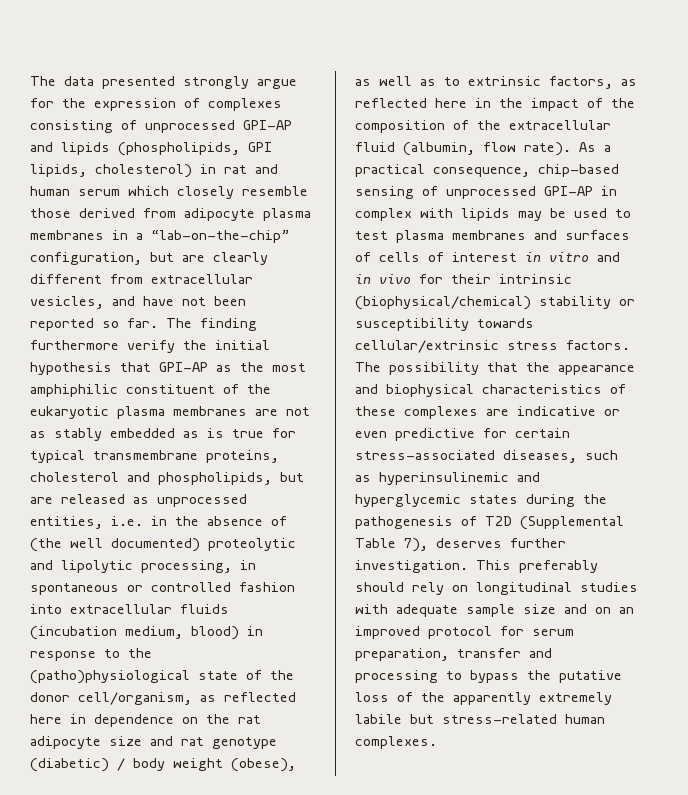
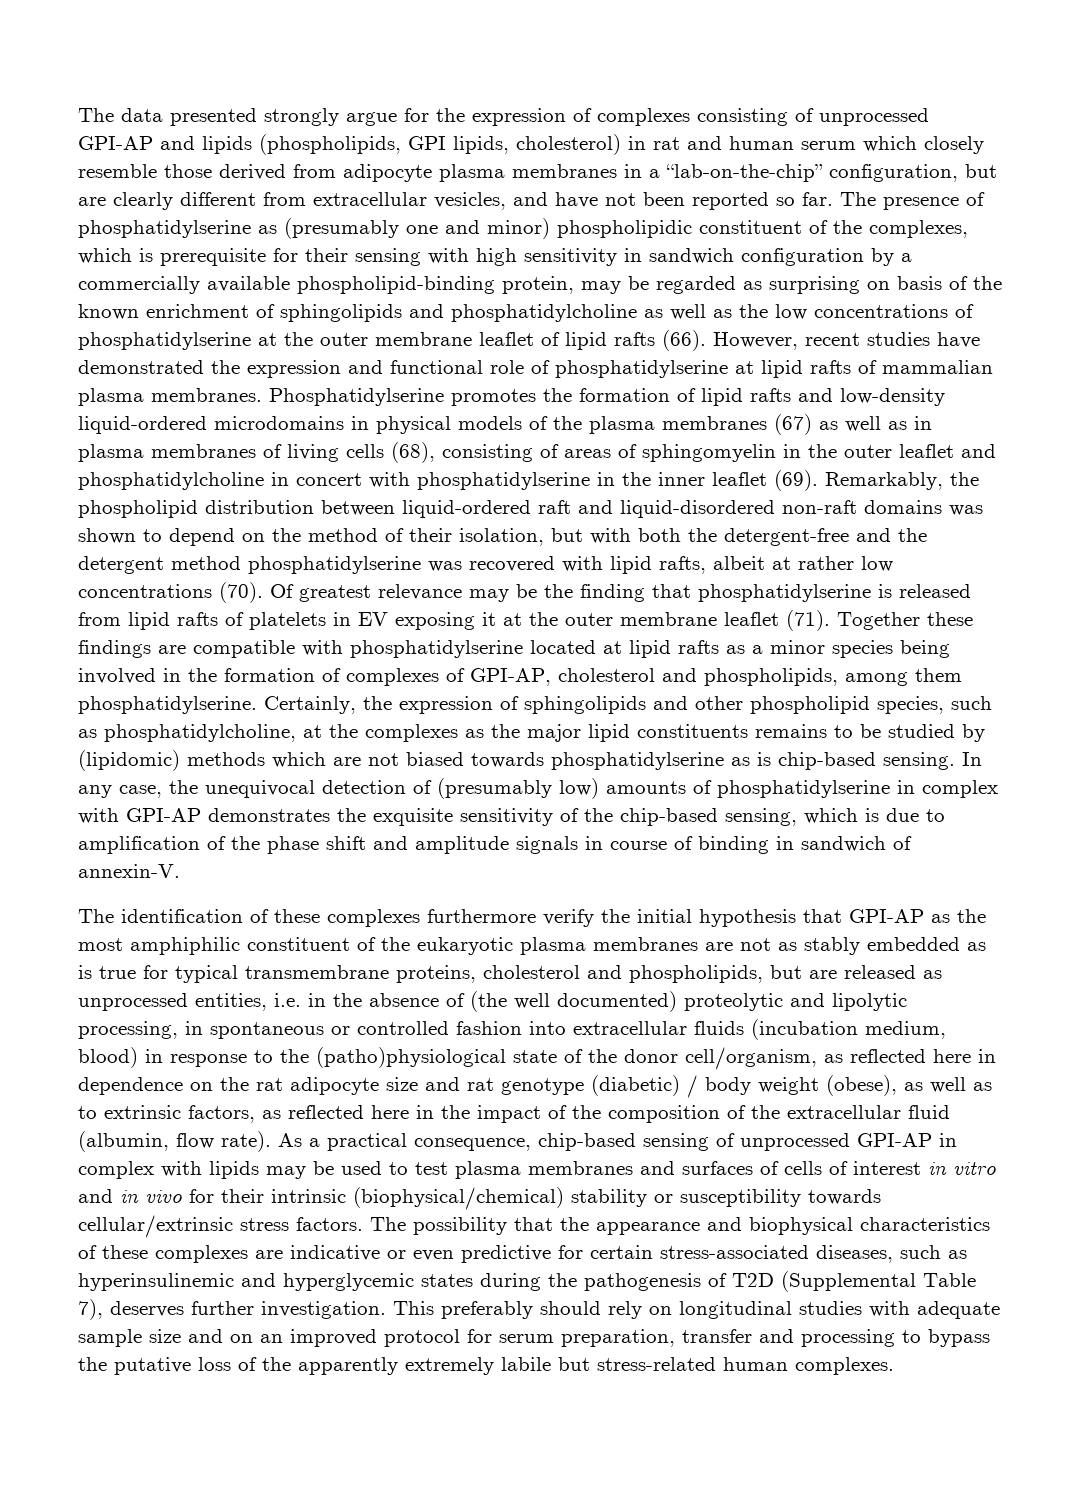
[200,318,257,331] finding -> [883,192,985,210] [78,218,968,239] [78,248,912,266] [78,276,1002,294] [78,304,974,322] [78,330,980,351] [78,360,993,378] [78,388,945,406] [78,414,932,435] [78,442,996,463] [78,470,979,491] [78,500,983,518] [78,528,927,546] [78,556,893,574] [78,582,971,603] [78,610,973,631] [78,640,950,658] [78,668,962,686] [78,696,992,714] [78,724,985,742] [78,750,982,771] [78,778,998,799] [78,808,945,826] [78,836,912,854] [78,864,180,878] [78,909,420,927] presence of phosphatidylserine as (presumably one and minor) phospholipidic constituent of the complexes, which is prerequisite for their sensing with high sensitivity in sandwich configuration by a commercially available phospholipid-binding protein, may be regarded as surprising on basis of the known enrichment of sphingolipids and phosphatidylcholine as well as the low concentrations of phosphatidylserine at the outer membrane leaflet of lipid rafts (66). However, recent studies have demonstrated the expression and functional role of phosphatidylserine at lipid rafts of mammalian plasma membranes. Phosphatidylserine promotes the formation of lipid rafts and low-density liquid-ordered microdomains in physical models of the plasma membranes (67) as well as in plasma membranes of living cells (68), consisting of areas of sphingomyelin in the outer leaflet and phosphatidylcholine in concert with phosphatidylserine in the inner leaflet (69). Remarkably, the phospholipid distribution between liquid-ordered raft and liquid-disordered non-raft domains was shown to depend on the method of their isolation, but with both the detergent-free and the detergent method phosphatidylserine was recovered with lipid rafts, albeit at rather low concentrations (70). Of greatest relevance may be the finding that phosphatidylserine is released from lipid rafts of platelets in EV exposing it at the outer membrane leaflet (71). Together these findings are compatible with phosphatidylserine located at lipid rafts as a minor species being involved in the formation of complexes of GPI-AP, cholesterol and phospholipids, among them phosphatidylserine. Certainly, the expression of sphingolipids and other phospholipid species, such as phosphatidylcholine, at the complexes as the major lipid constituents remains to be studied by (lipidomic) methods which are not biased towards phosphatidylserine as is chip-based sensing. In any case, the unequivocal detection of (presumably low) amounts of phosphatidylserine in complex with GPI-AP demonstrates the exquisite sensitivity of the chip-based sensing, which is due to amplification of the phase shift and amplitude signals in course of binding in sandwich of annexin-V. // The identification of these complexes

